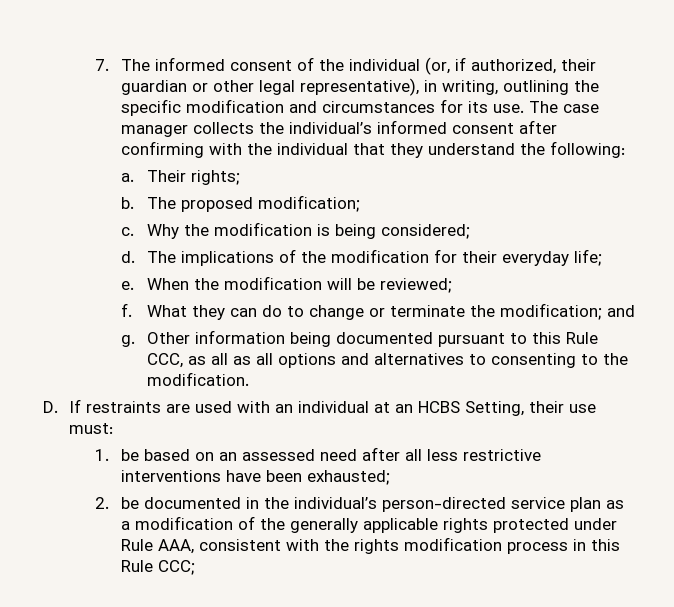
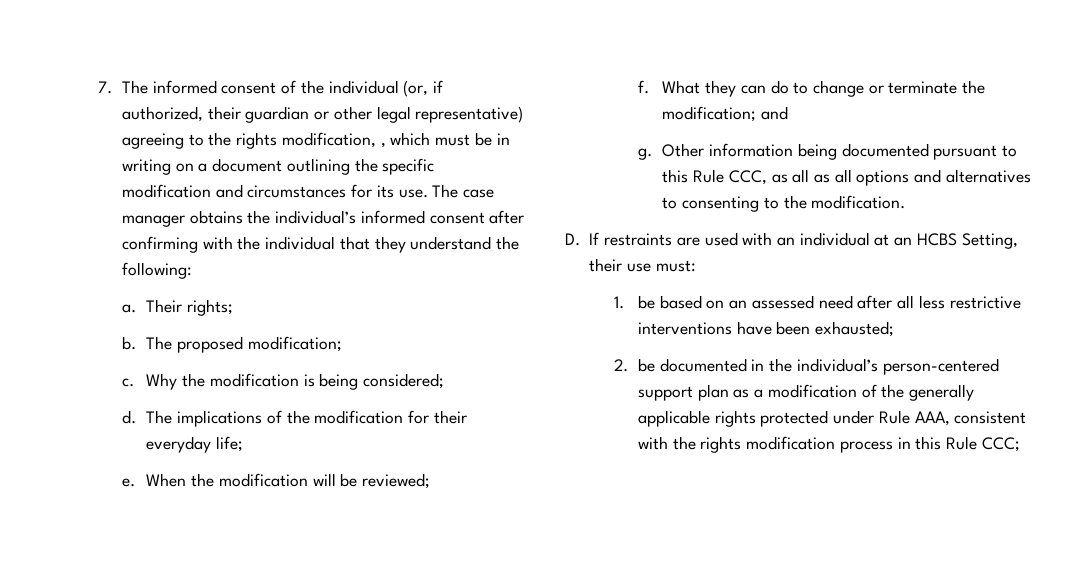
[299,78,498,96] representative), in writing, -> [415,106,524,123] [122,132,510,149] [122,158,283,175] representative) agreeing to the rights modification, , which must be in writing on a document
[192,122,254,134] collects -> [189,210,243,224] obtains
[381,497,565,512] person-directed service -> [882,358,999,375] [638,386,694,401] person-centered support

